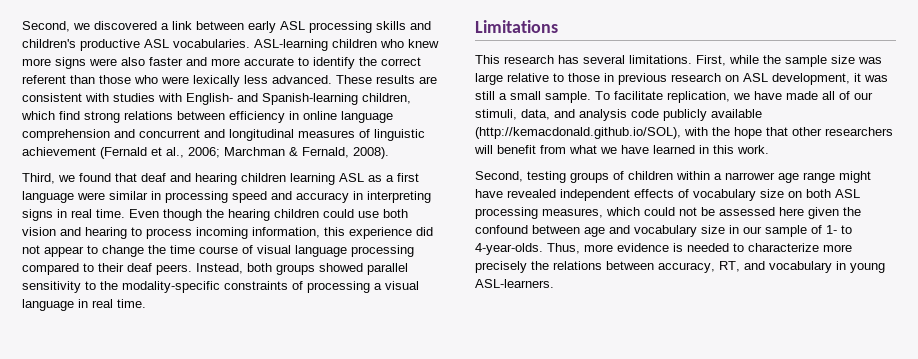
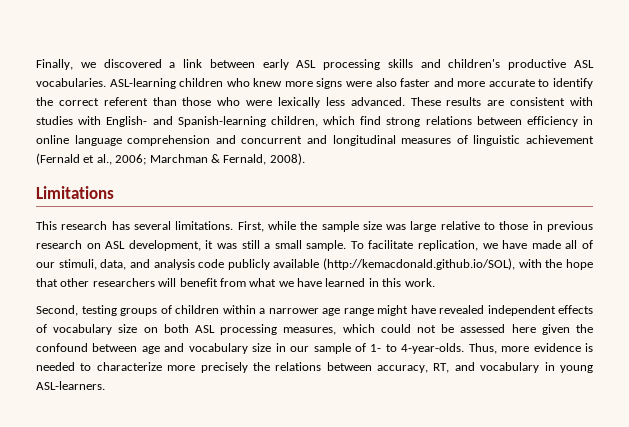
[22,21,70,32] Second, -> [36,59,73,70] Finally,
[22,173,419,185] [22,191,431,203] [22,209,408,221] [22,227,433,239] [22,245,414,257] [22,263,408,275] [22,281,419,293] [22,299,146,311] // Third, we found that deaf and hearing children learning ASL as a first language were similar in processing speed and accuracy in interpreting signs in real time. Even though the hearing children could use both vision and hearing to process incoming information, this experience did not appear to change the time course of visual language processing compared to their deaf peers. Instead, both groups showed parallel sensitivity to the modality-specific constraints of processing a visual language in real time. -> (305, 159) none

